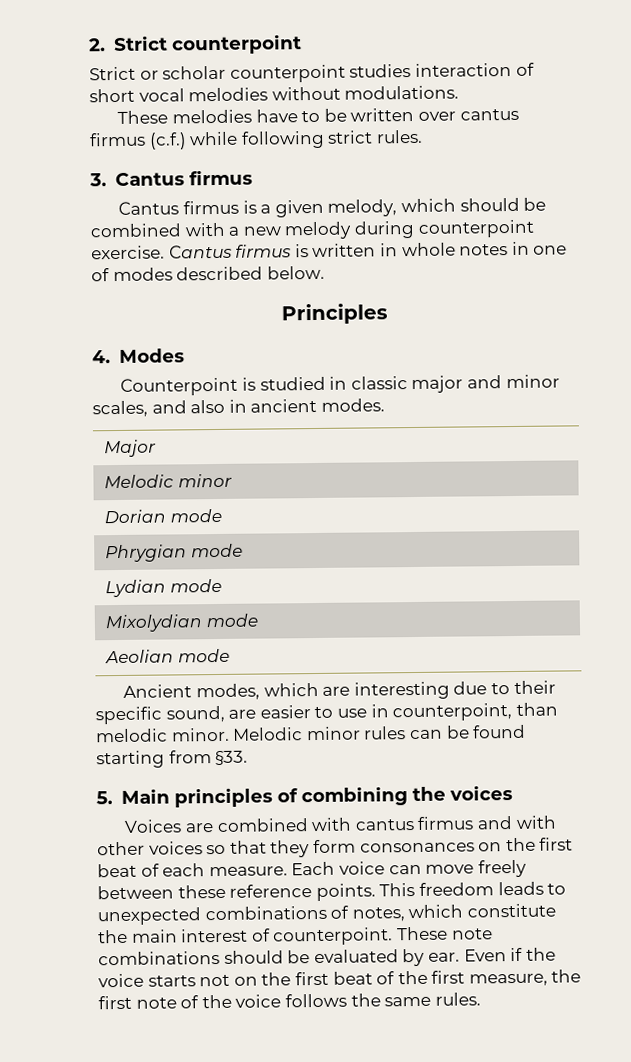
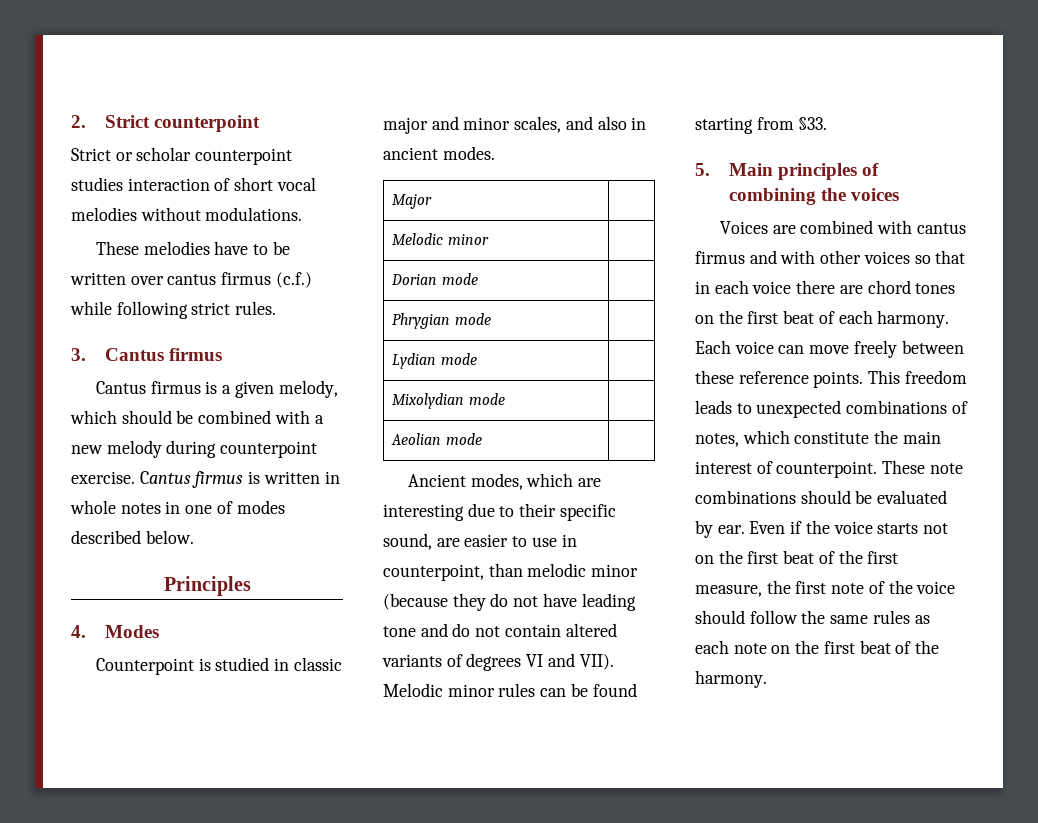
[170,727,230,742] minor. -> [591,564,639,577] [383,593,636,611] [383,623,617,637] [382,653,614,671] minor (because they do not have leading tone and do not contain altered variants of degrees VI and VII).
[270,839,475,858] they form consonances -> [695,280,956,294] in each voice there are chord tones
[208,866,288,877] measure. -> [877,310,950,328] harmony.
[284,992,481,1008] follows the same rules. -> [695,610,930,624] [695,640,940,654] [695,670,767,688] should follow the same rules as each note on the first beat of the harmony.

